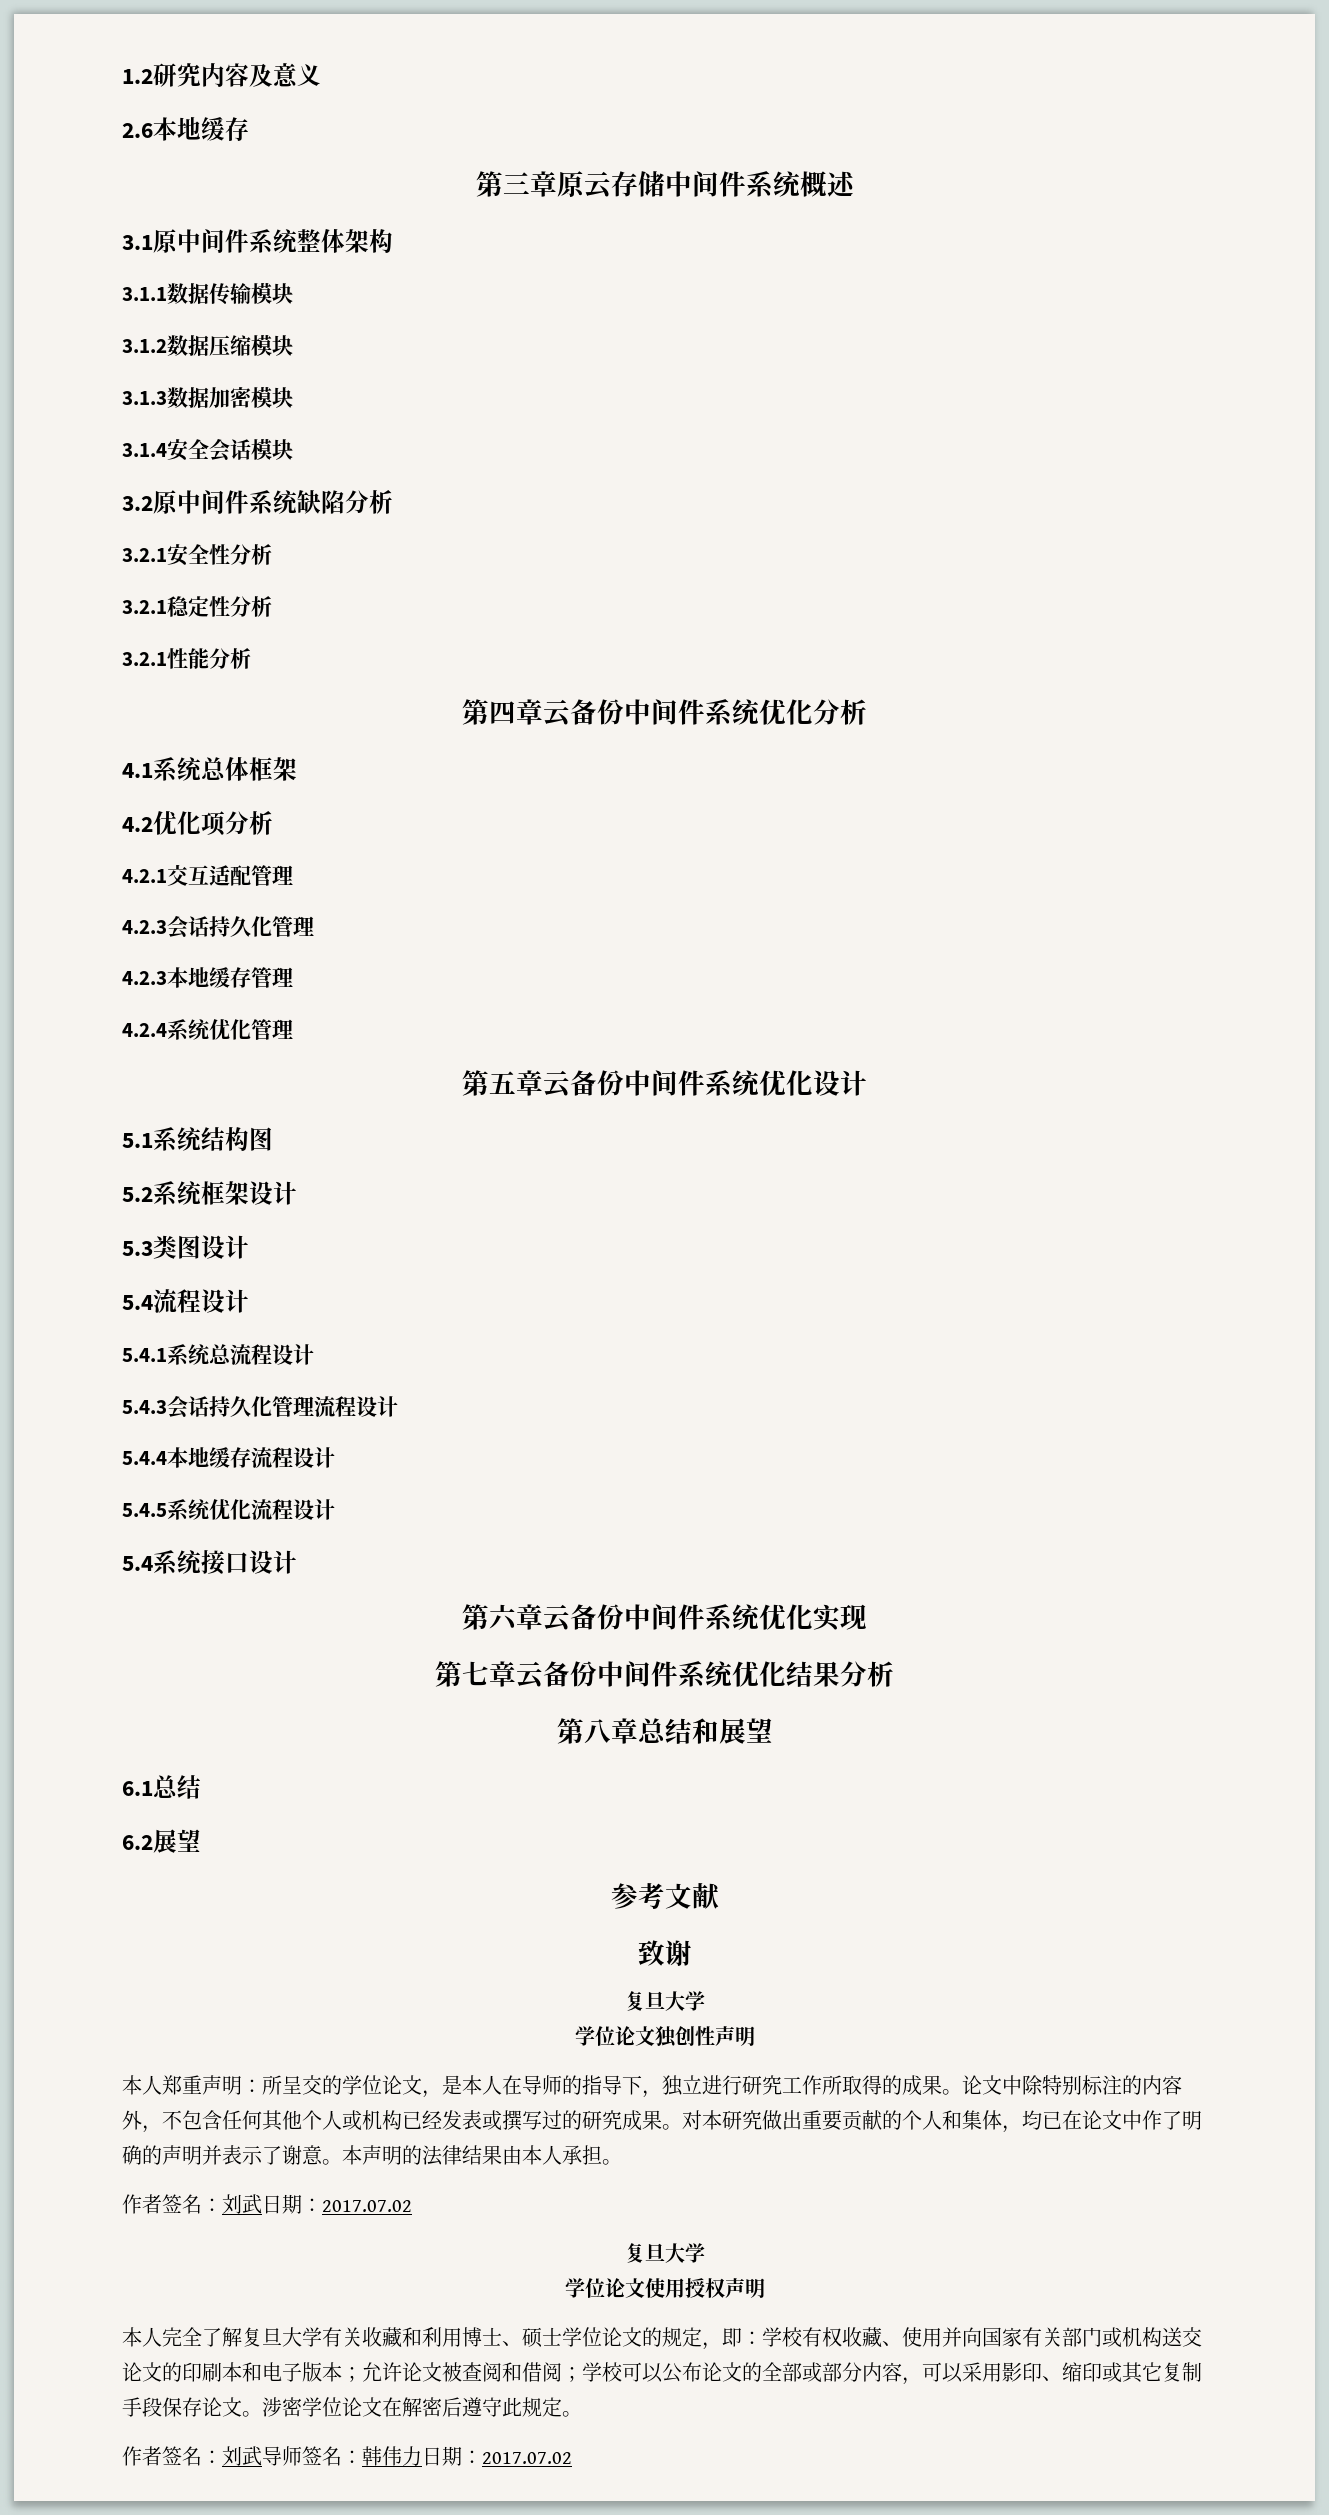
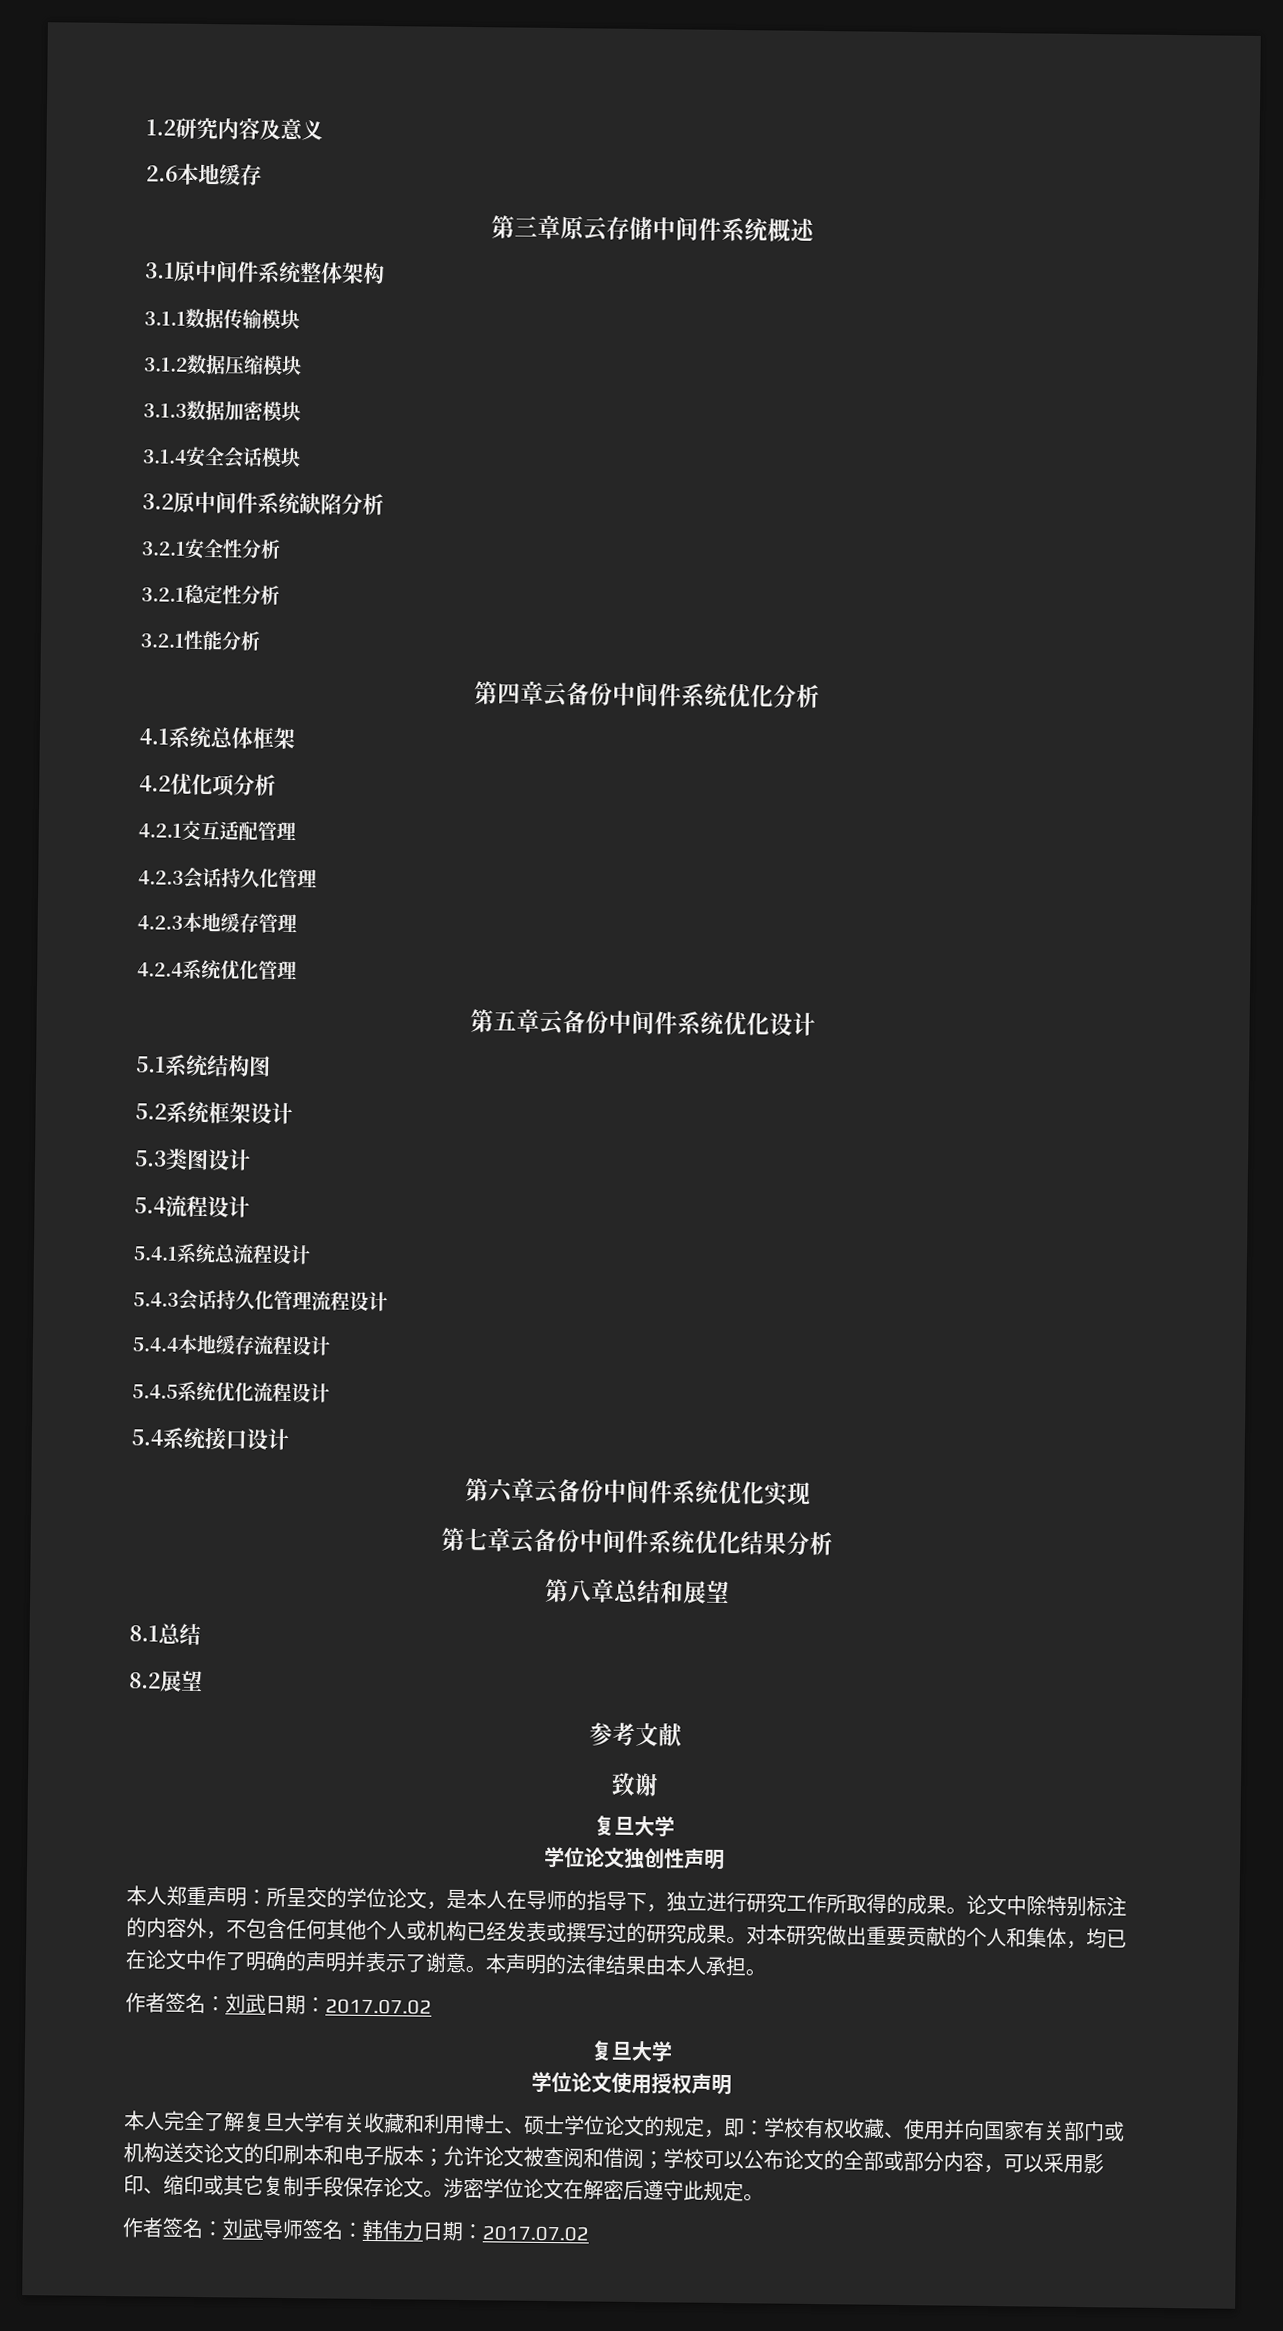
[122,1781,153,1796] 6.1 -> [129,1625,159,1642] 8.1
[122,1835,153,1850] 6.2 -> [129,1672,161,1689] 8.2

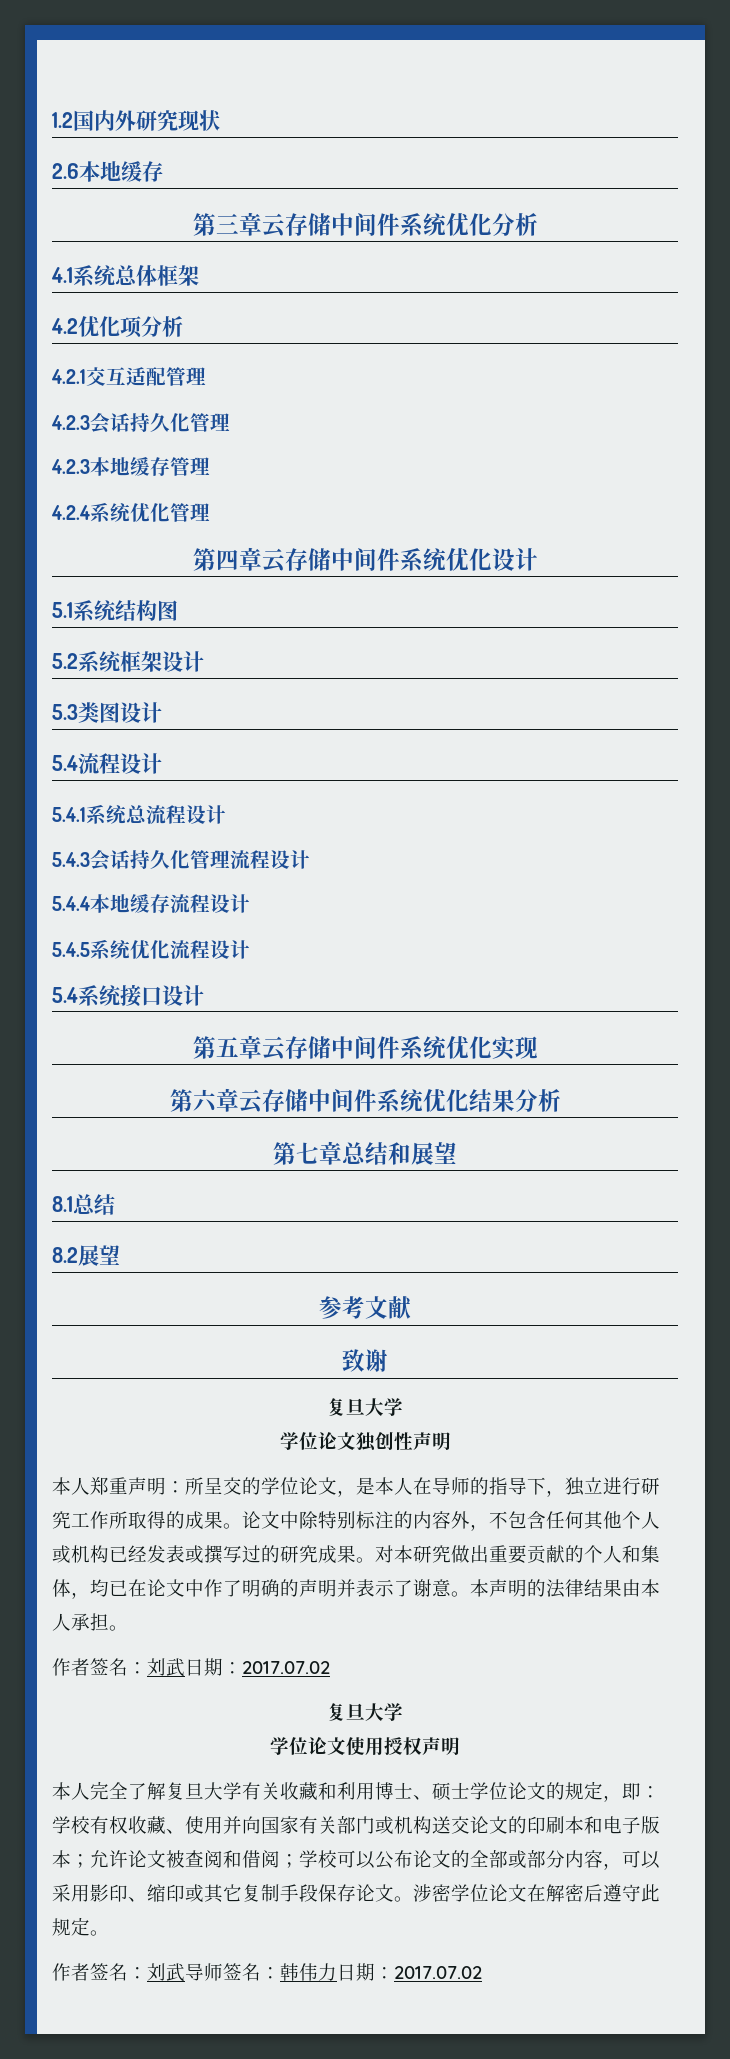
[175,117,323,141] 研究内容及意义 -> [73,110,221,131] 国内外研究现状
[559,216,815,243] [145,260,385,285] [144,307,300,330] [143,354,302,376] [143,400,301,422] [142,446,301,469] [142,491,384,516] [141,538,281,559] [141,584,280,605] [140,630,261,651] [474,680,729,708] 原云存储中间件系统概述 // 3.1原中间件系统整体架构 // 3.1.1数据传输模块 // 3.1.2数据压缩模块 // 3.1.3数据加密模块 // 3.1.4安全会话模块 // 3.2原中间件系统缺陷分析 // 3.2.1安全性分析 // 3.2.1稳定性分析 // 3.2.1性能分析 // 第四章云备份中间件系统 -> [261,213,447,238] 云存储中间件系统
[493,1008,609,1036] 五章云备份 -> [215,547,331,573] 四章云存储
[488,1477,604,1505] 六章云备份 -> [215,1035,331,1061] 五章云存储
[464,1527,580,1554] 七章云备份 -> [192,1088,308,1114] 六章云存储
[567,1579,592,1603] 八 -> [296,1142,319,1164] 七

